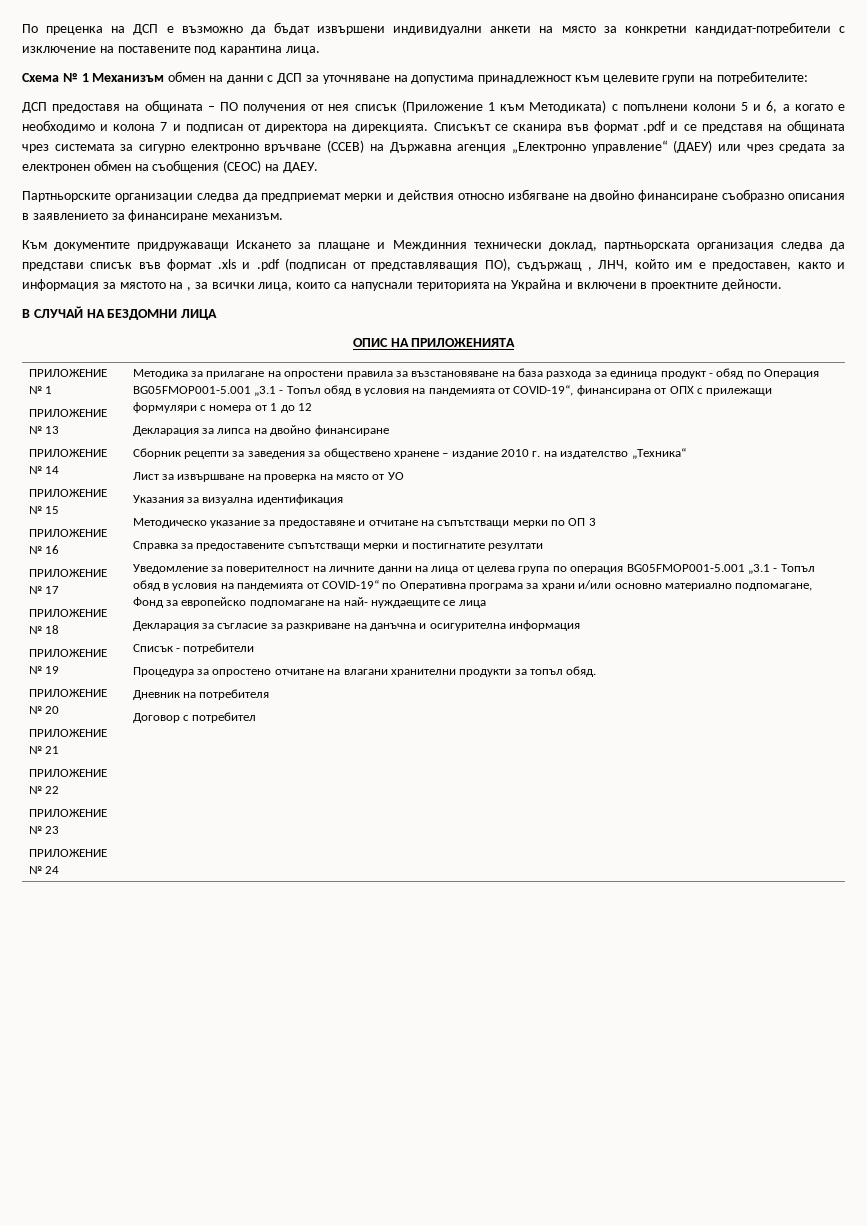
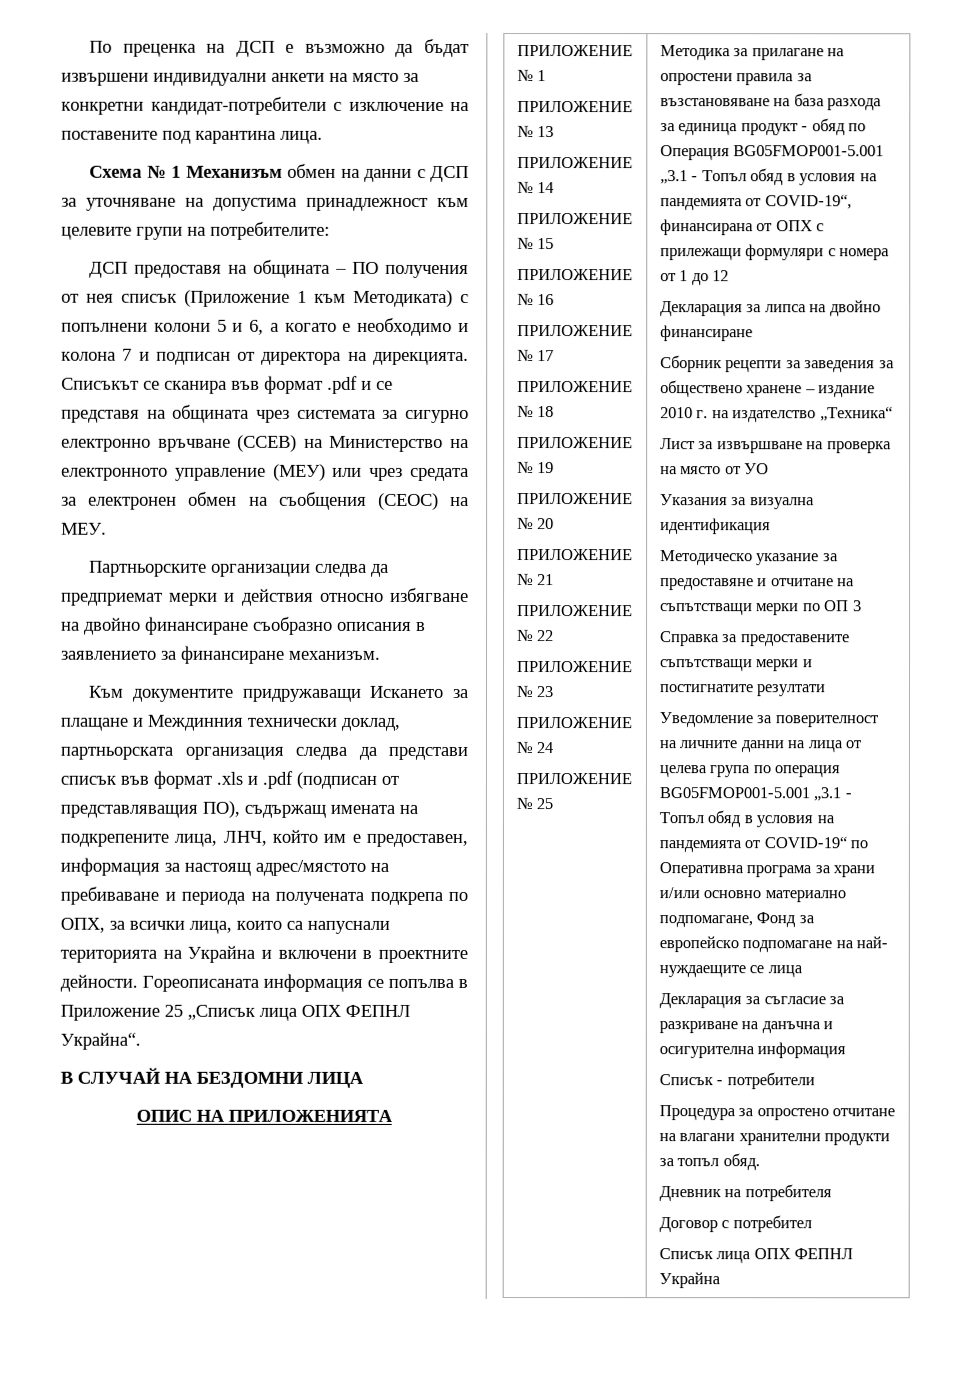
[389,140,713,154] Държавна агенция „Електронно управление“ (ДАЕУ) -> [329,435,469,452] [61,463,326,481] Министерство на електронното управление (МЕУ)
[282,162,318,173] ДАЕУ. -> [61,522,107,535] МЕУ.
[587,267,592,271] , -> [330,804,418,814] [60,833,218,847] имената на подкрепените лица,
[797,262,846,269] [22,279,192,291] както и информация за мястото на , -> [60,857,389,876] [60,886,468,905] [60,917,105,933] информация за настоящ адрес/мястото на пребиваване и периода на получената подкрепа по ОПХ,
(783, 285) none -> [142,973,468,992] [60,1004,411,1021] [60,1032,141,1050] Гореописаната информация се попълва в Приложение 25 „Списък лица ОПХ ФЕПНЛ Украйна“.
(60, 870) none -> [515,773,632,785] [515,797,554,810] // ПРИЛОЖЕНИЕ № 25
(257, 717) none -> [658,1248,854,1264] [658,1272,721,1289] // Списък лица ОПХ ФЕПНЛ Украйна

